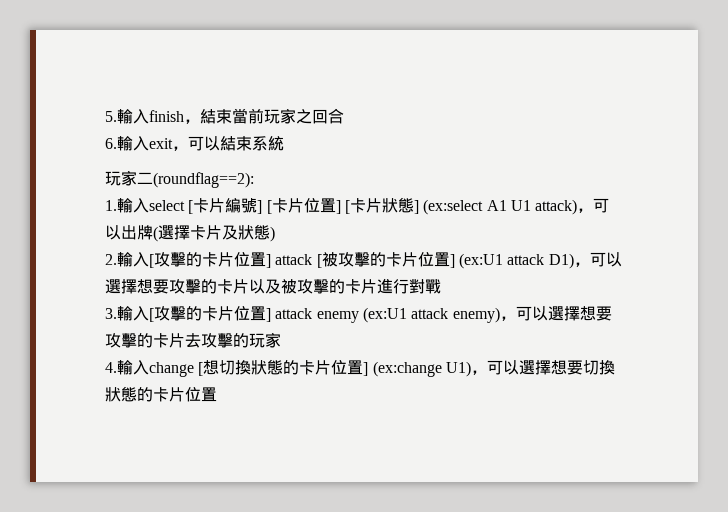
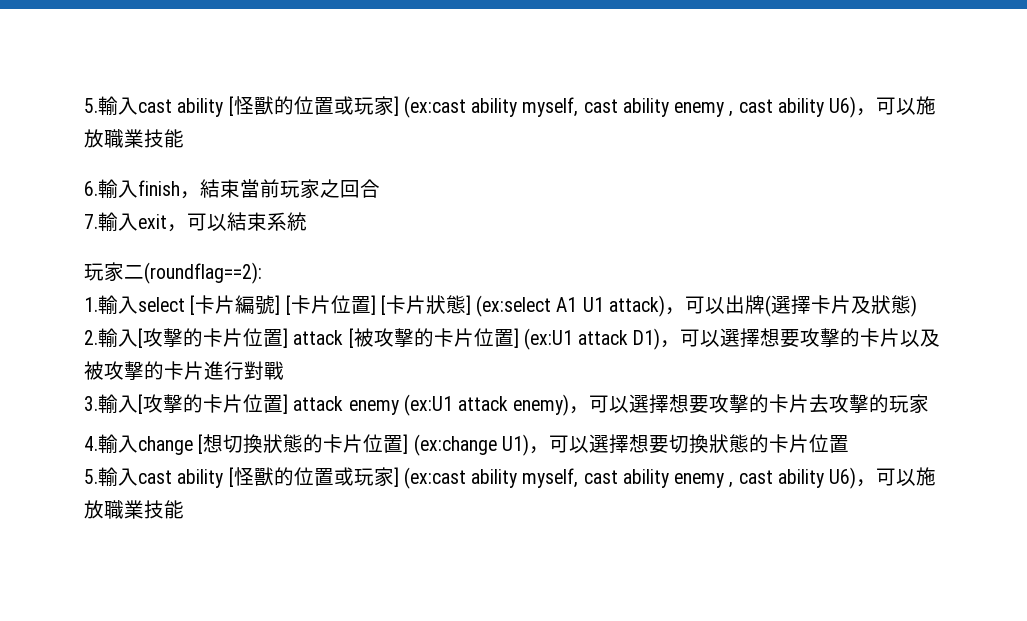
[105,109,149,124] 5.輸入 -> [84,96,937,118] [84,129,184,148] [84,179,138,199] 5.輸入cast ability [怪獸的位置或玩家] (ex:cast ability myself, cast ability enemy , cast ability U6)，可以施放職業技能 // 6.輸入
[105,138,117,149] 6. -> [84,214,98,229] 7.
(217, 394) none -> [84,467,937,489] [84,500,184,519] // 5.輸入cast ability [怪獸的位置或玩家] (ex:cast ability myself, cast ability enemy , cast ability U6)，可以施放職業技能

